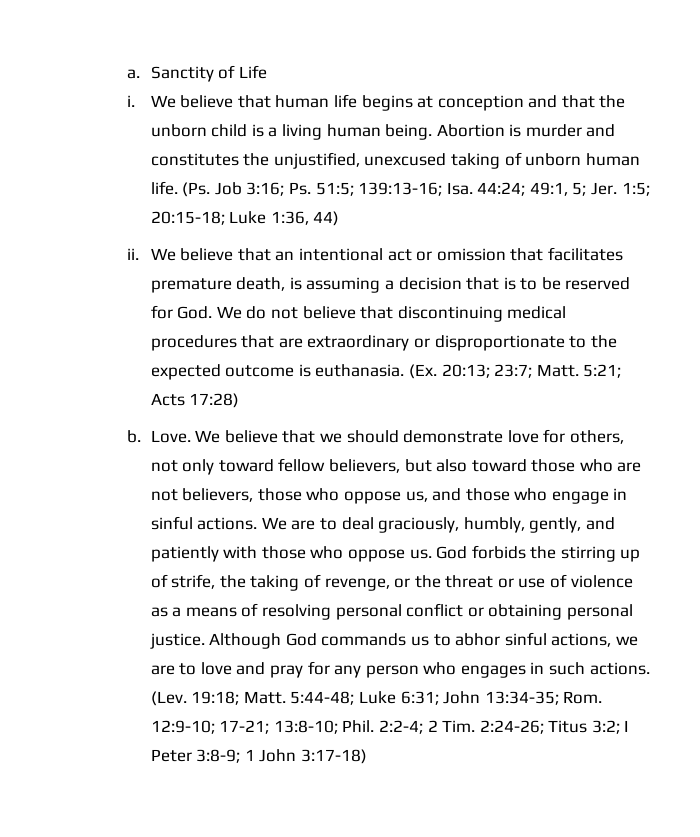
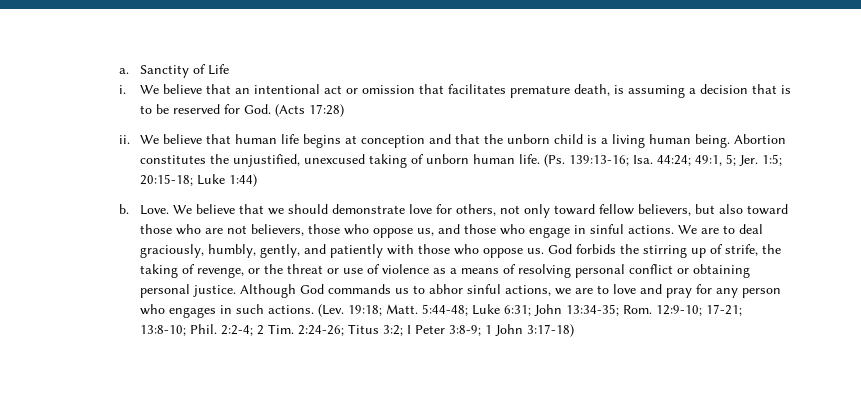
[275,94,626,111] [150,124,616,140] [150,152,640,169] [150,181,650,197] [150,211,340,226] [127,248,271,261] human life begins at conception and that the unborn child is a living human being. Abortion is murder and constitutes the unjustified, unexcused taking of unborn human life. (Ps. Job 3:16; Ps. 51:5; 139:13-16; Isa. 44:24; 49:1, 5; Jer. 1:5; 20:15-18; Luke 1:36, 44) // ii. We believe that -> (232, 89) none
[216,306,567,322] [150,335,617,351] [150,364,622,380] [150,393,240,408] We do not believe that discontinuing medical procedures that are extraordinary or disproportionate to the expected outcome is euthanasia. (Ex. 20:13; 23:7; Matt. 5:21; Acts 17:28) -> [275,104,345,117] [119,134,787,148] [140,154,783,168] [140,174,258,187] (Acts 17:28) // ii. We believe that human life begins at conception and that the unborn child is a living human being. Abortion constitutes the unjustified, unexcused taking of unborn human life. (Ps. 139:13-16; Isa. 44:24; 49:1, 5; Jer. 1:5; 20:15-18; Luke 1:44)

